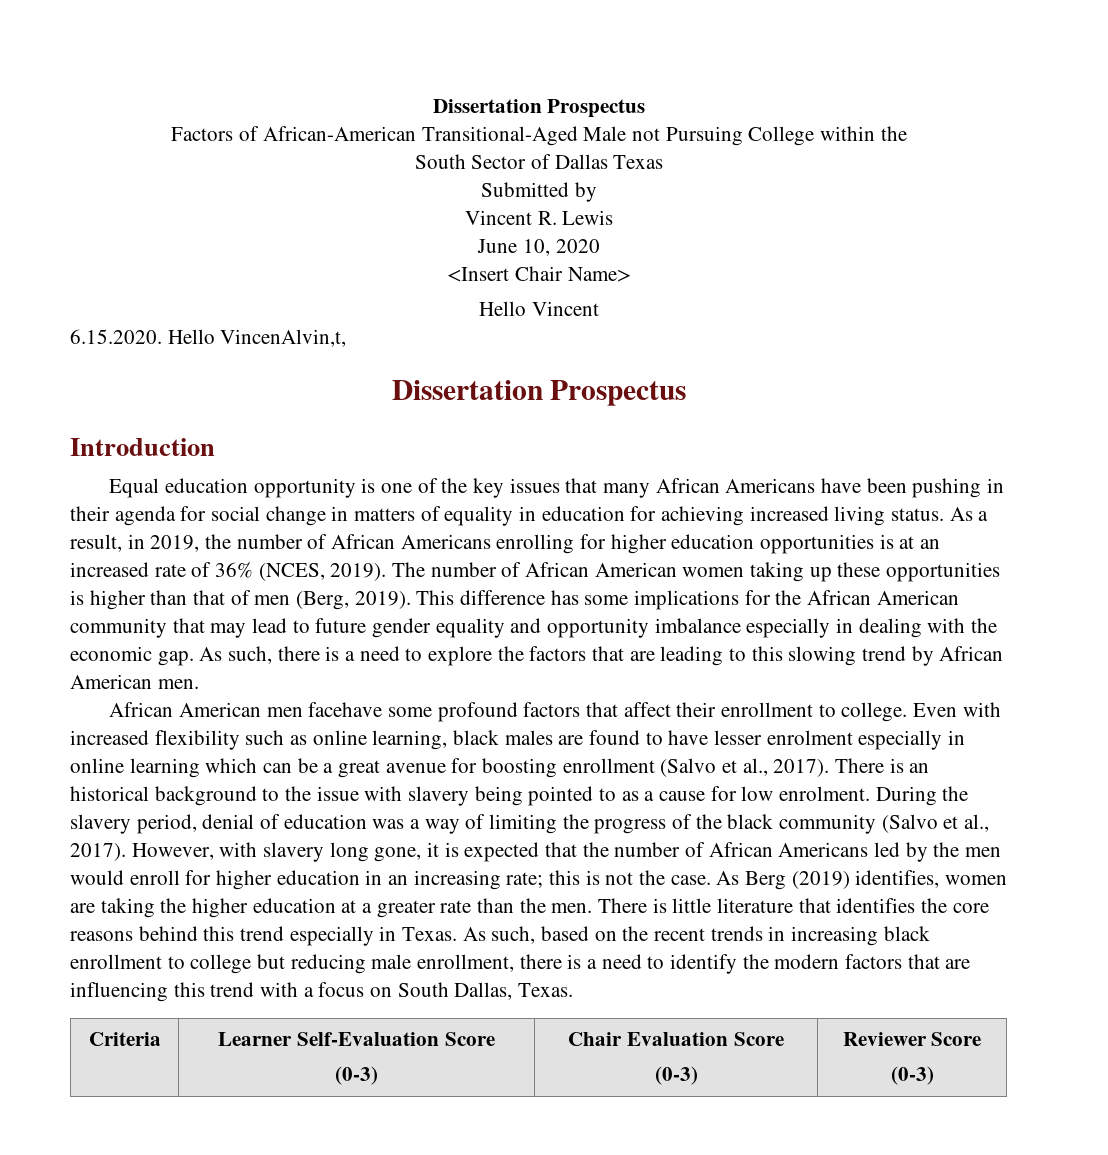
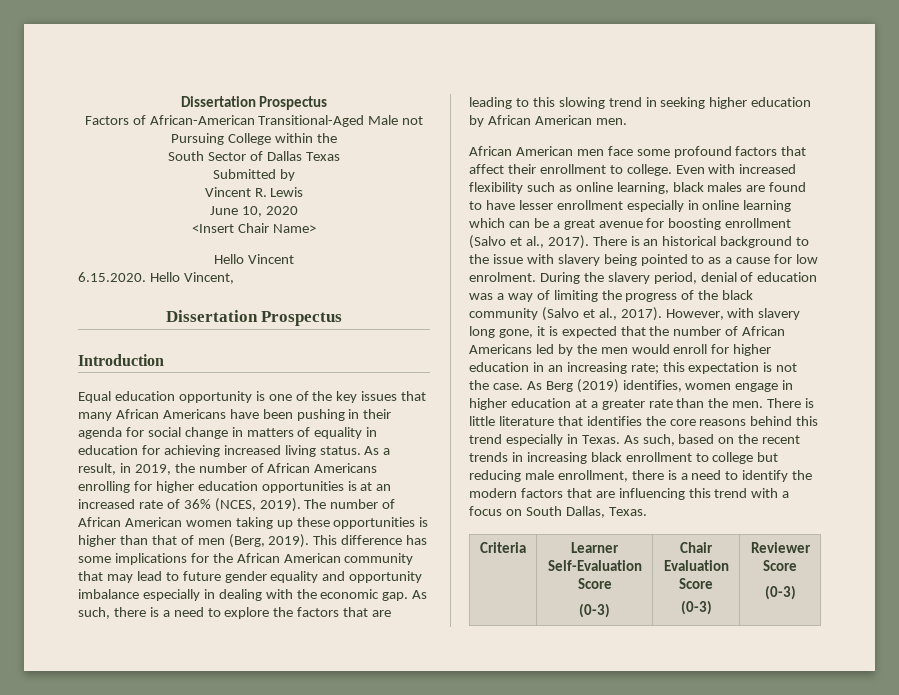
[220,329,347,347] VincenAlvin,t, -> [183,272,234,284] Vincent,
(907, 653) none -> [645,97,812,109] in seeking higher education
[308,702,383,717] facehave -> [607,146,633,156] face
[766,730,853,745] enrolment -> [556,200,623,210] enrollment
(581, 877) none -> [688,362,760,374] expectation
[70,898,187,918] are taking the -> [735,380,794,392] engage in

